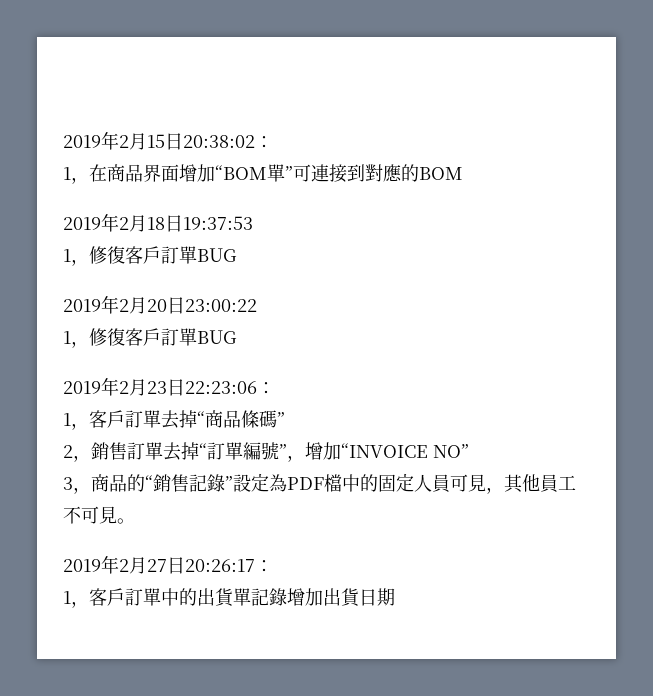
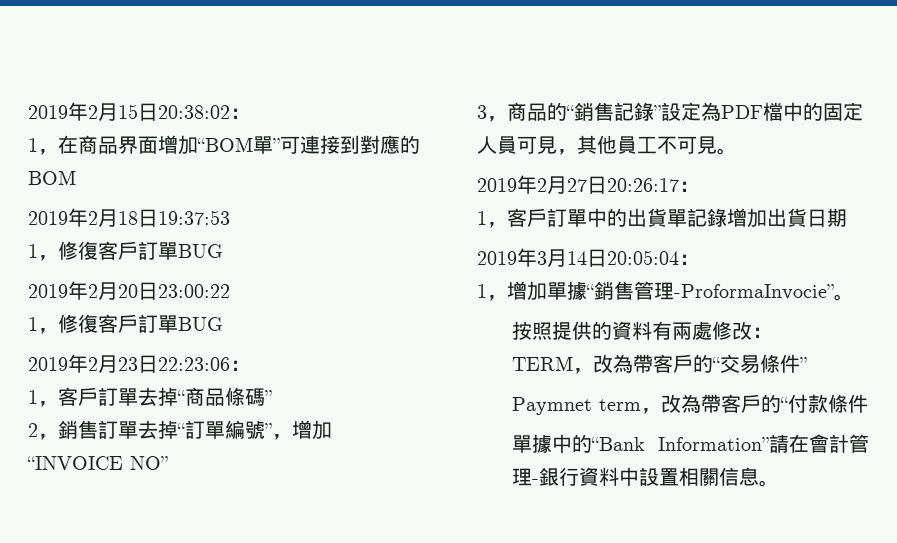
(395, 597) none -> [477,248,699,267] [477,281,854,301] [511,321,772,340] [511,354,807,374] [511,394,868,415] [511,434,869,453] [511,467,779,487] // 2019年3月14日20:05:04： // 1，增加單據“銷售管理-ProformaInvocie”。 // 按照提供的資料有兩處修改： // TERM，改為帶客戶的“交易條件” // Paymnet term，改為帶客戶的“付款條件 // 單據中的“Bank Information”請在會計管理-銀行資料中設置相關信息。

